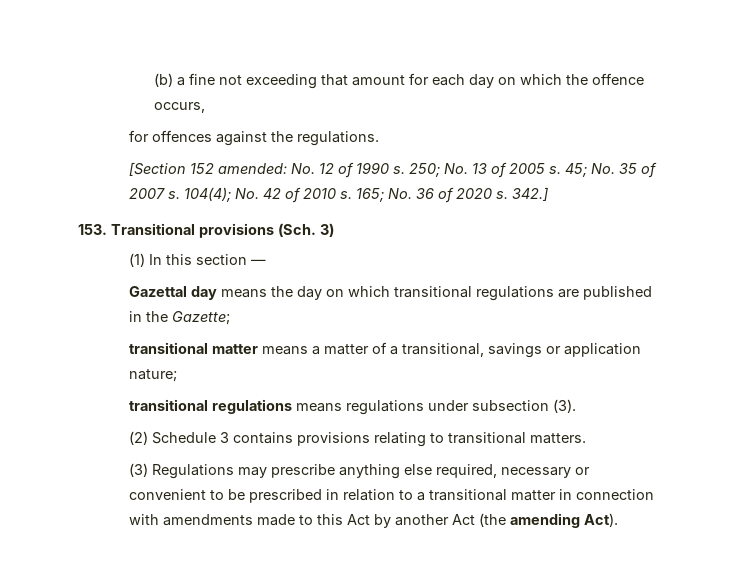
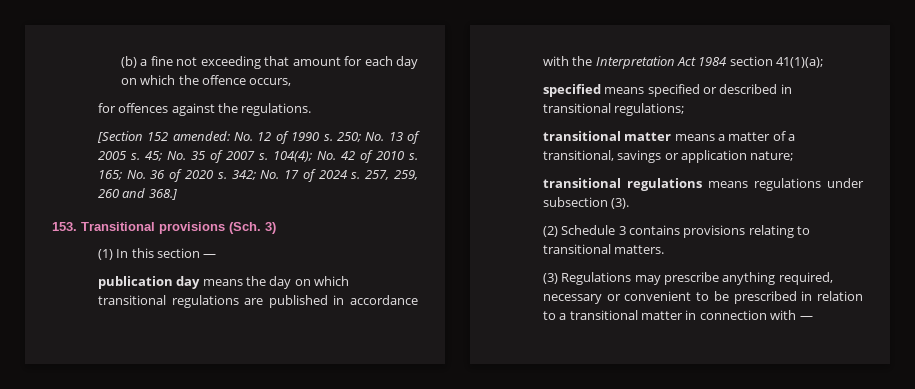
[511,187,548,201] 342.] -> [231,169,419,182] [97,188,177,200] 342; No. 17 of 2024 s. 257, 259, 260 and 368.]
[128,286,187,297] Gazettal -> [97,276,173,289] publication
[145,311,230,325] the Gazette; -> [350,295,418,305] [542,56,824,69] [542,84,792,97] [542,103,685,116] accordance with the Interpretation Act 1984 section 41(1)(a); // specified means specified or described in transitional regulations;
[403,464,432,475] else -> (776, 278) none
[162,513,618,528] amendments made to this Act by another Act (the amending Act). -> [799,316,813,320] —

